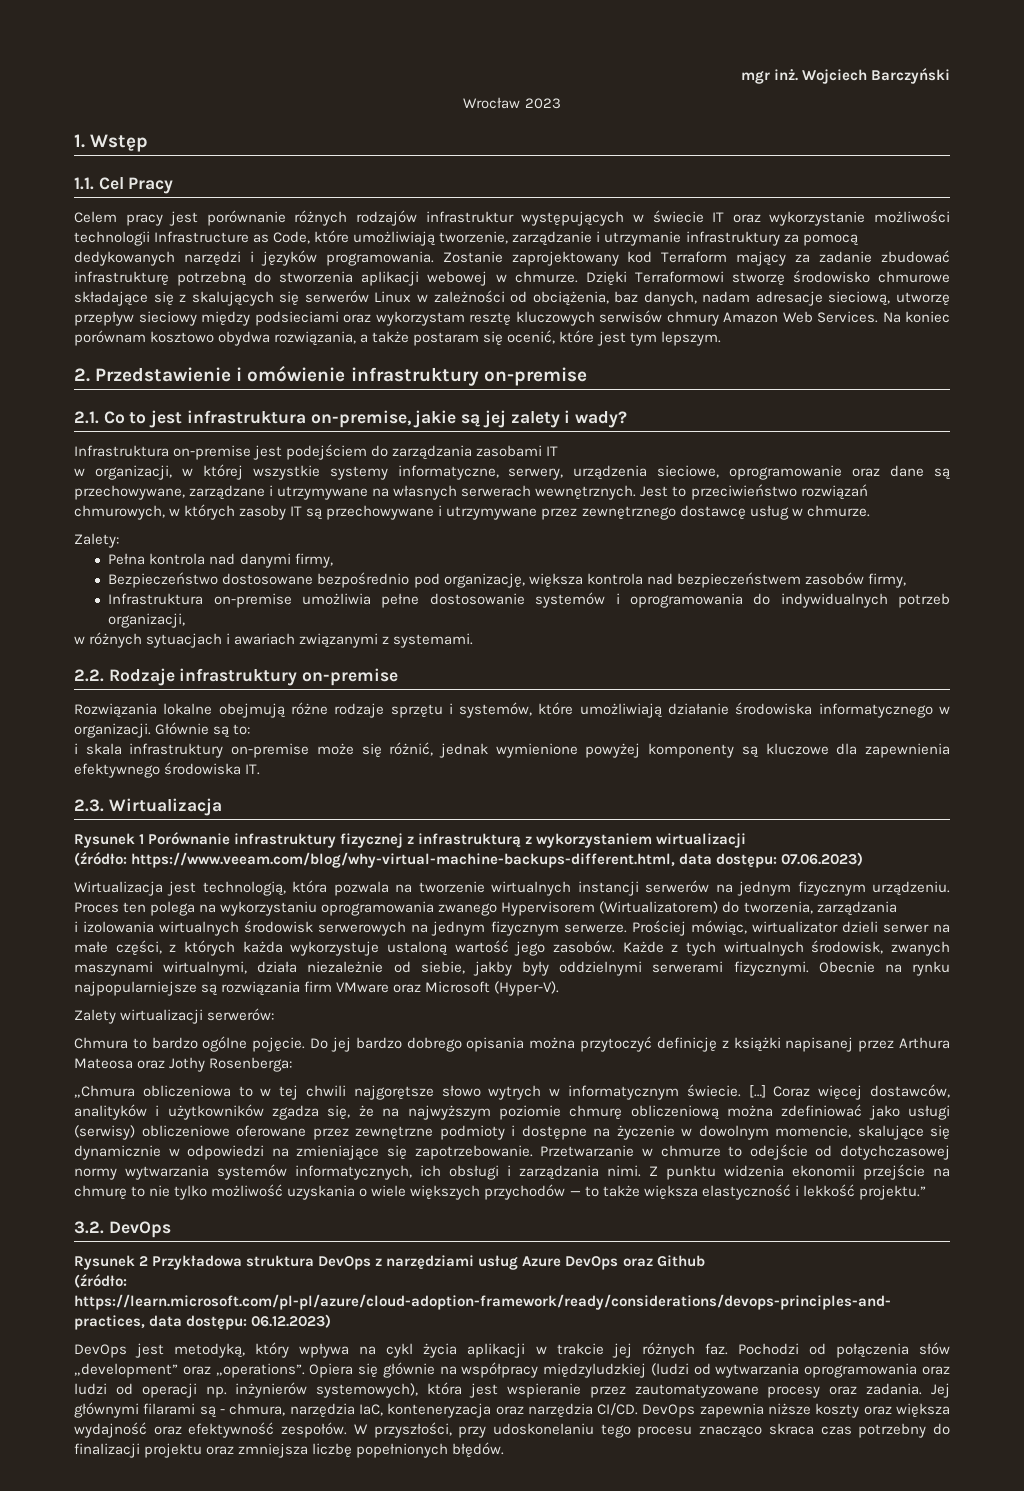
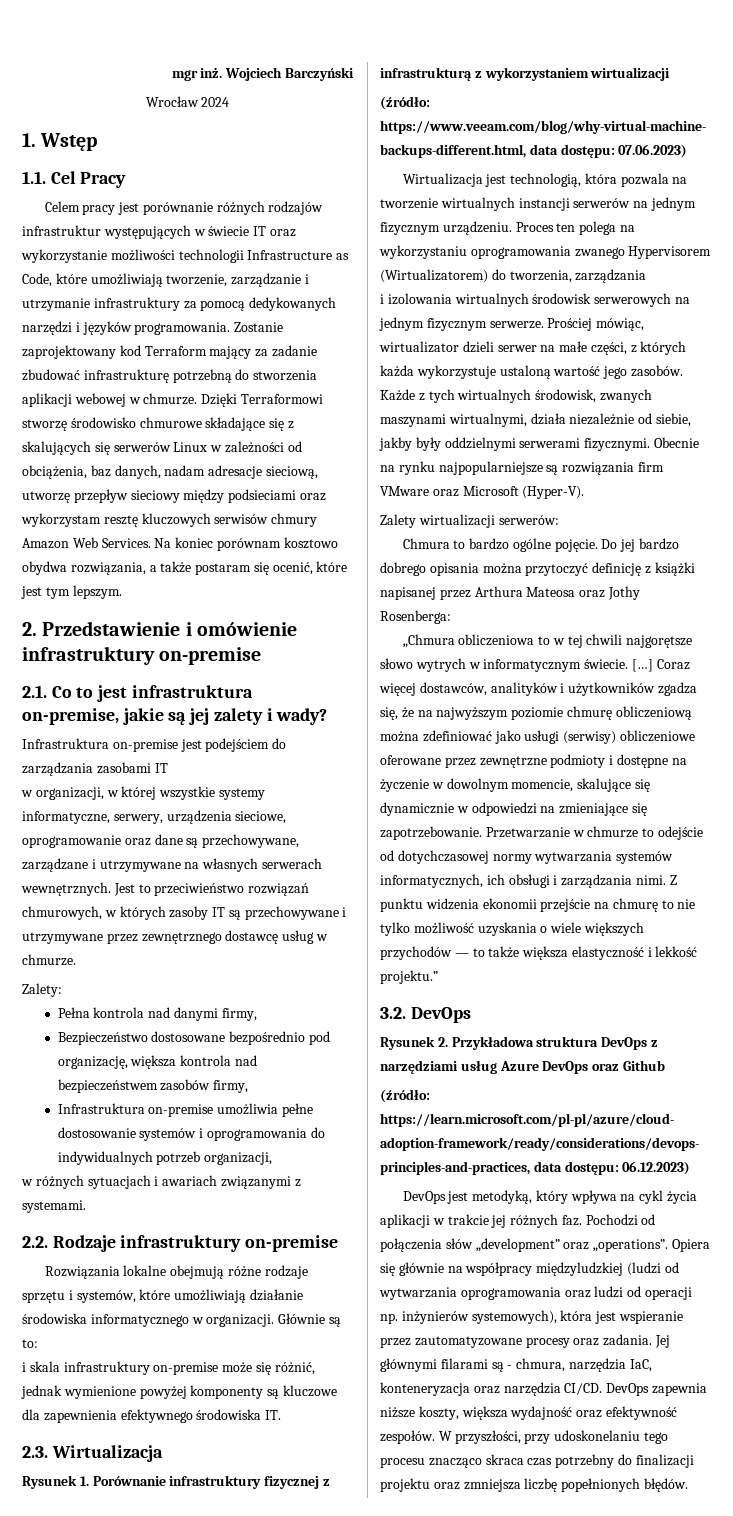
[524,98,561,109] 2023 -> [201,97,230,107] 2024
[139,834,145,844] 1 -> [79,1476,89,1486] 1.
[139,1256,149,1266] 2 -> [437,1037,448,1047] 2.
[815,1403,892,1418] koszty oraz -> [418,1406,459,1420] koszty,

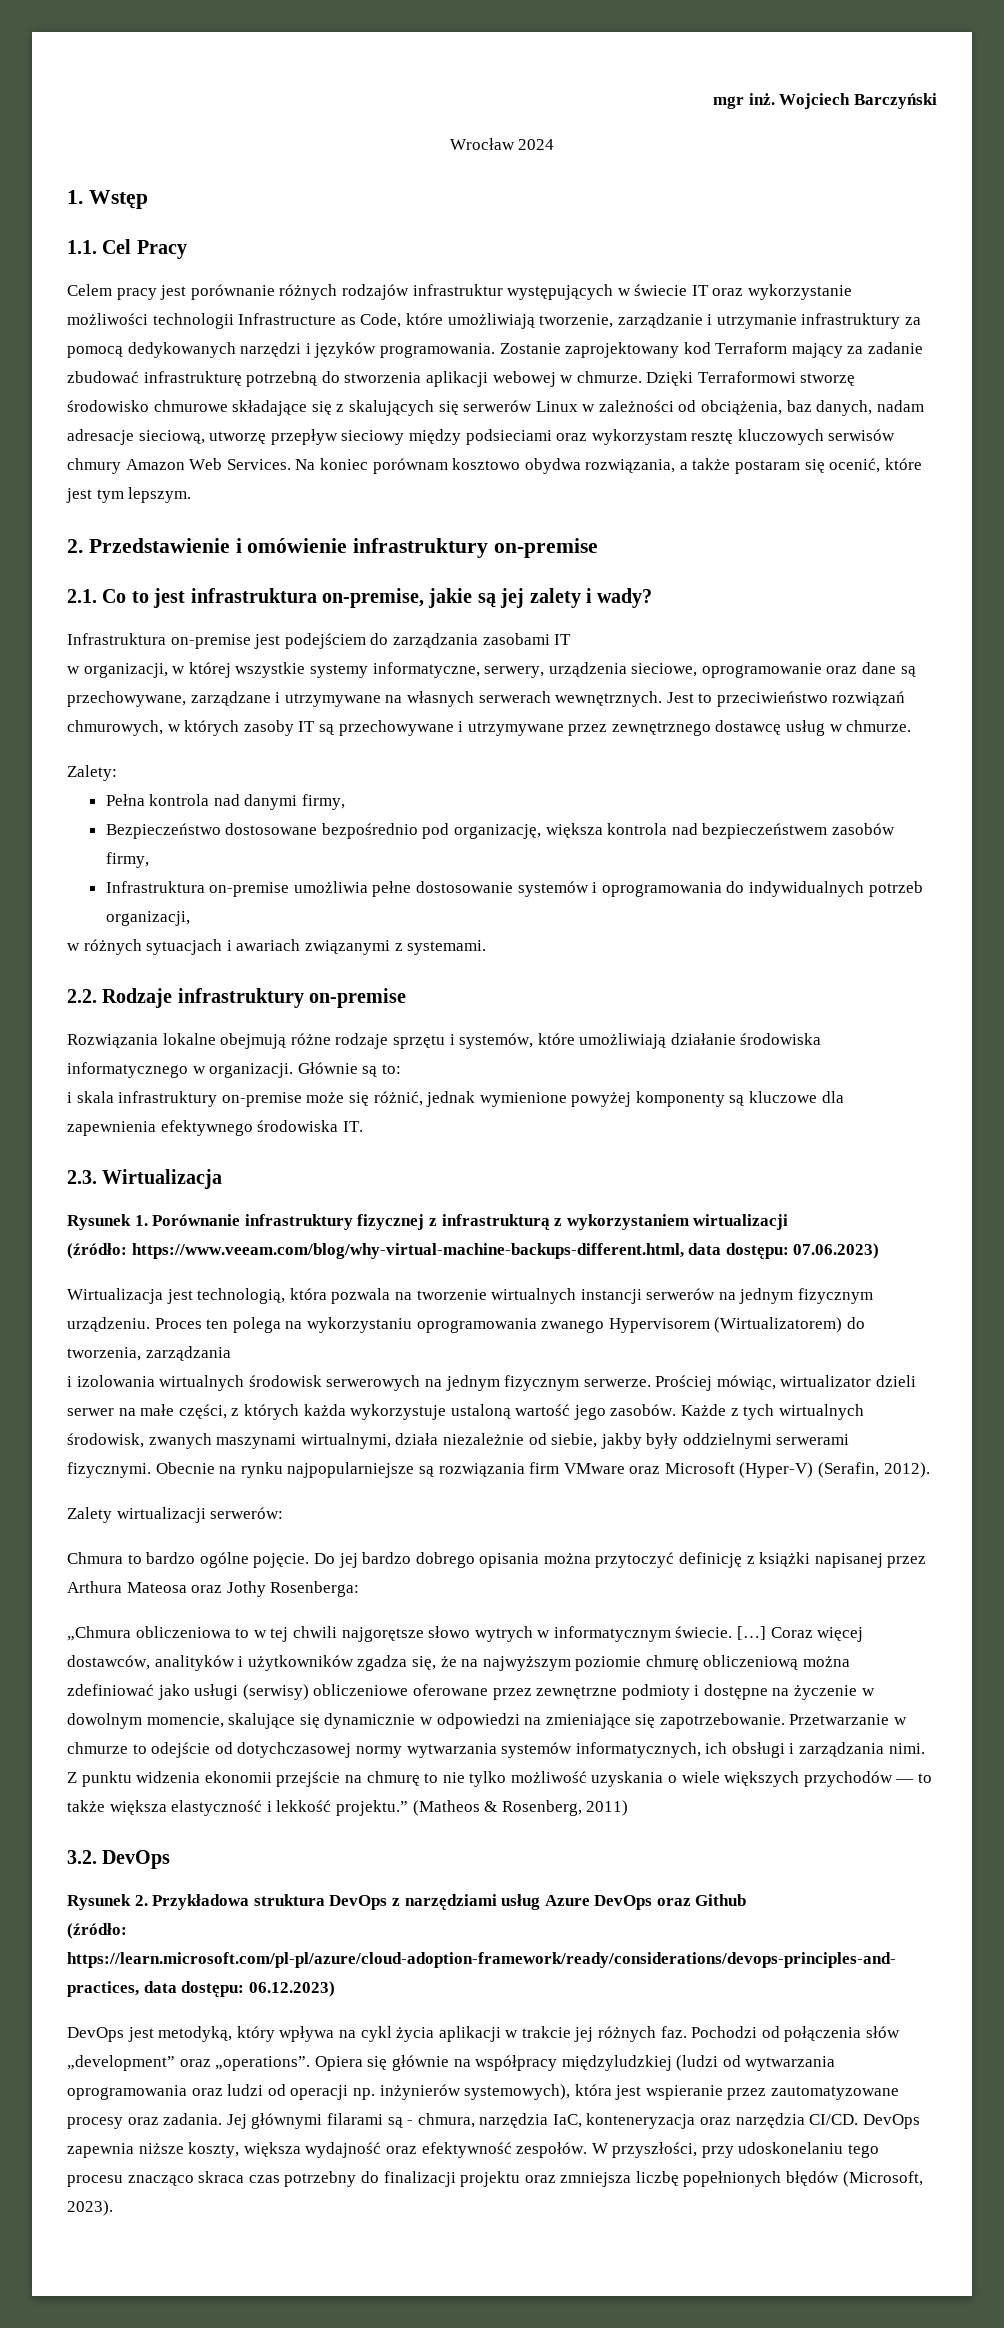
[522,486,585,499] (Hyper-V). -> [739,1462,930,1478] (Hyper-V) (Serafin, 2012).
(438, 977) none -> [412,1800,629,1816] (Matheos & Rosenberg, 2011)
[643,1478,688,1492] błędów. -> [786,2171,923,2187] [67,2200,113,2216] błędów (Microsoft, 2023).

